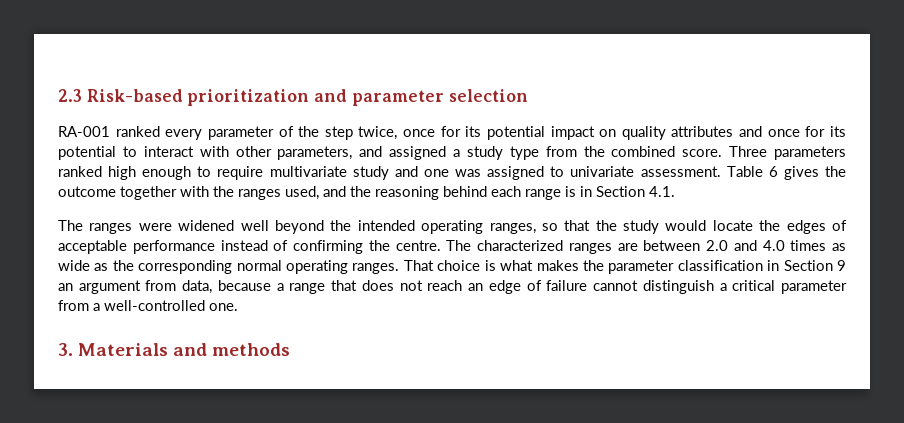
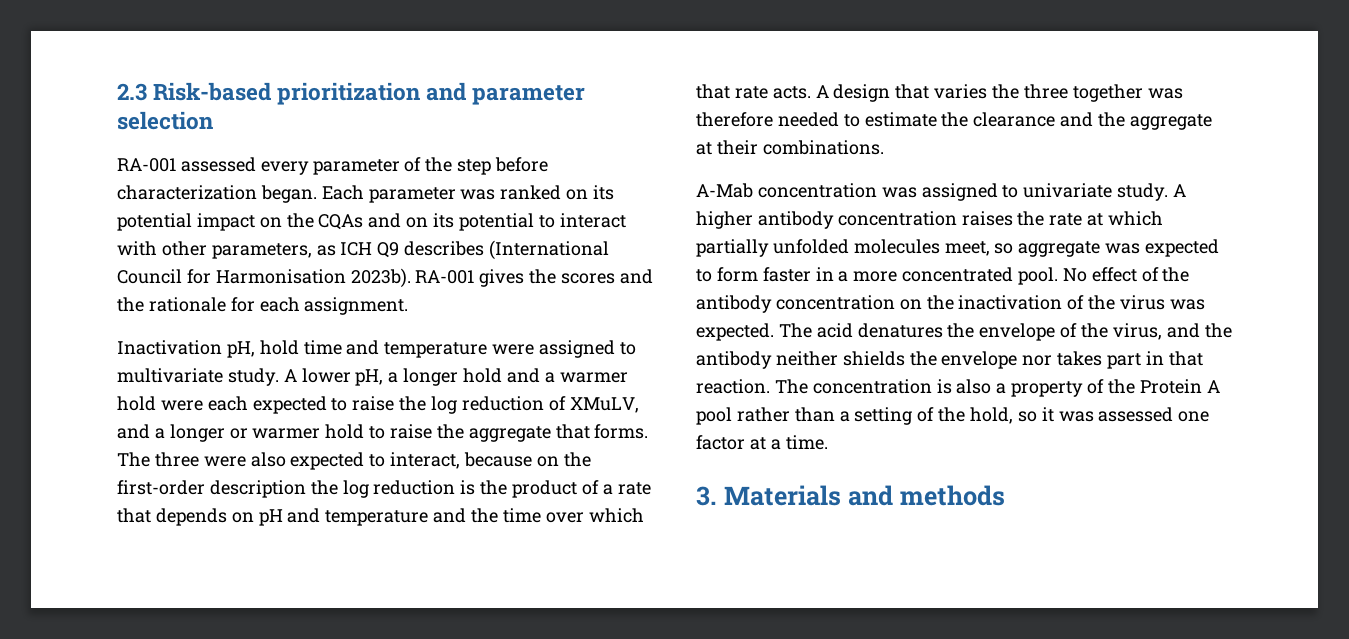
[115,126,160,137] ranked -> [180,157,256,172] assessed
[358,126,826,140] twice, once for its potential impact on quality attributes and once for -> [495,157,549,172] [117,185,615,203] [117,213,429,231] before characterization began. Each parameter was ranked on its potential impact on the CQAs and on
[359,146,846,160] [58,166,847,180] [58,186,675,200] [58,220,848,234] [58,240,846,254] [58,260,846,274] [58,280,847,294] [58,300,238,311] and assigned a study type from the combined score. Three parameters ranked high enough to require multivariate study and one was assigned to univariate assessment. Table 6 gives the outcome together with the ranges used, and the reasoning behind each range is in Section 4.1. // The ranges were widened well beyond the intended operating ranges, so that the study would locate the edges of acceptable performance instead of confirming the centre. The characterized ranges are between 2.0 and 4.0 times as wide as the corresponding normal operating ranges. That choice is what makes the parameter classification in Section 9 an argument from data, because a range that does not reach an edge of failure cannot distinguish a critical parameter from a well-controlled one. -> [316,240,610,260] [117,268,653,288] [117,297,409,315] [117,340,636,358] [117,368,628,386] [117,396,639,414] [117,424,649,442] [117,452,591,470] [117,480,651,498] [117,508,644,526] [696,84,1183,102] [696,112,1212,130] [696,140,884,155] [696,183,1187,201] [696,211,1164,229] [696,239,1220,257] [696,267,1190,285] [696,295,1205,313] [696,323,1232,341] [696,351,1203,369] [696,379,1220,397] [696,407,1210,425] [696,435,828,450] as ICH Q9 describes (International Council for Harmonisation 2023b). RA-001 gives the scores and the rationale for each assignment. // Inactivation pH, hold time and temperature were assigned to multivariate study. A lower pH, a longer hold and a warmer hold were each expected to raise the log reduction of XMuLV, and a longer or warmer hold to raise the aggregate that forms. The three were also expected to interact, because on the first-order description the log reduction is the product of a rate that depends on pH and temperature and the time over which that rate acts. A design that varies the three together was therefore needed to estimate the clearance and the aggregate at their combinations. // A-Mab concentration was assigned to univariate study. A higher antibody concentration raises the rate at which partially unfolded molecules meet, so aggregate was expected to form faster in a more concentrated pool. No effect of the antibody concentration on the inactivation of the virus was expected. The acid denatures the envelope of the virus, and the antibody neither shields the envelope nor takes part in that reaction. The concentration is also a property of the Protein A pool rather than a setting of the hold, so it was assessed one factor at a time.

